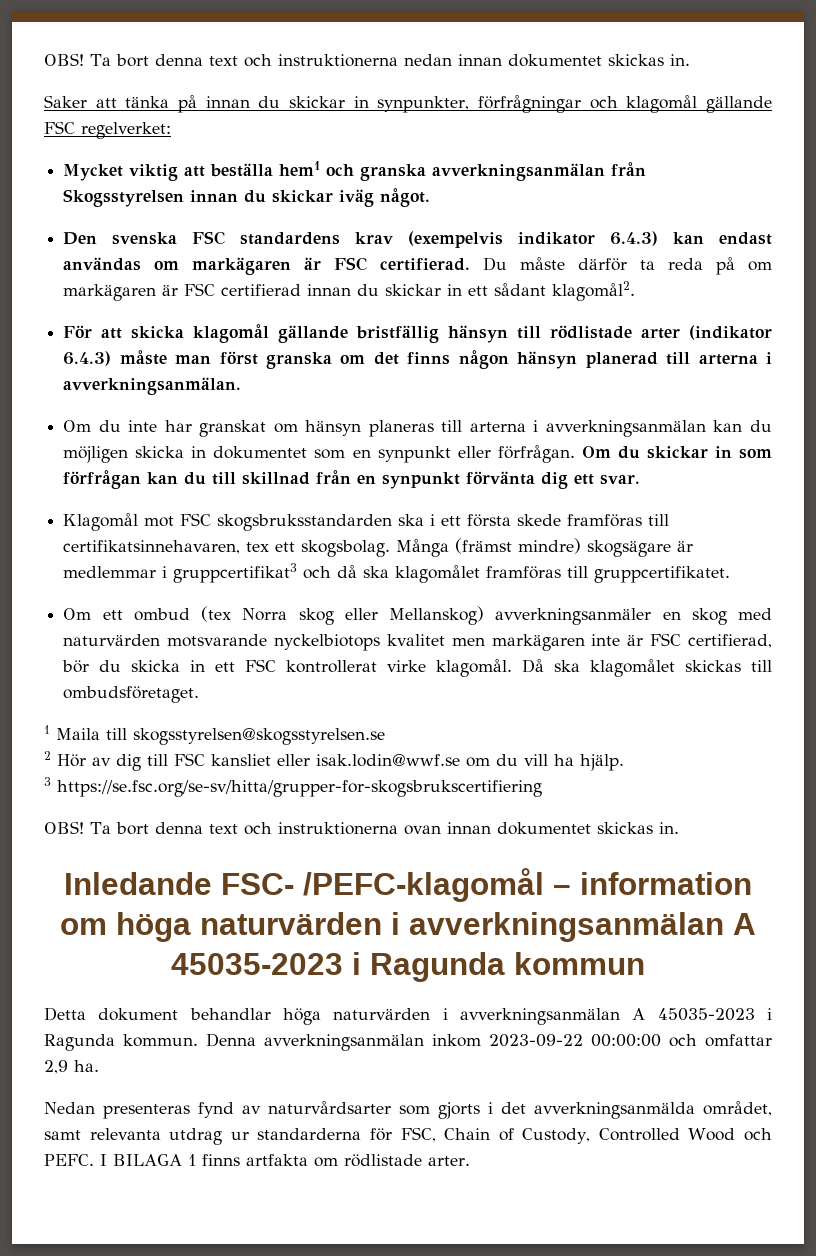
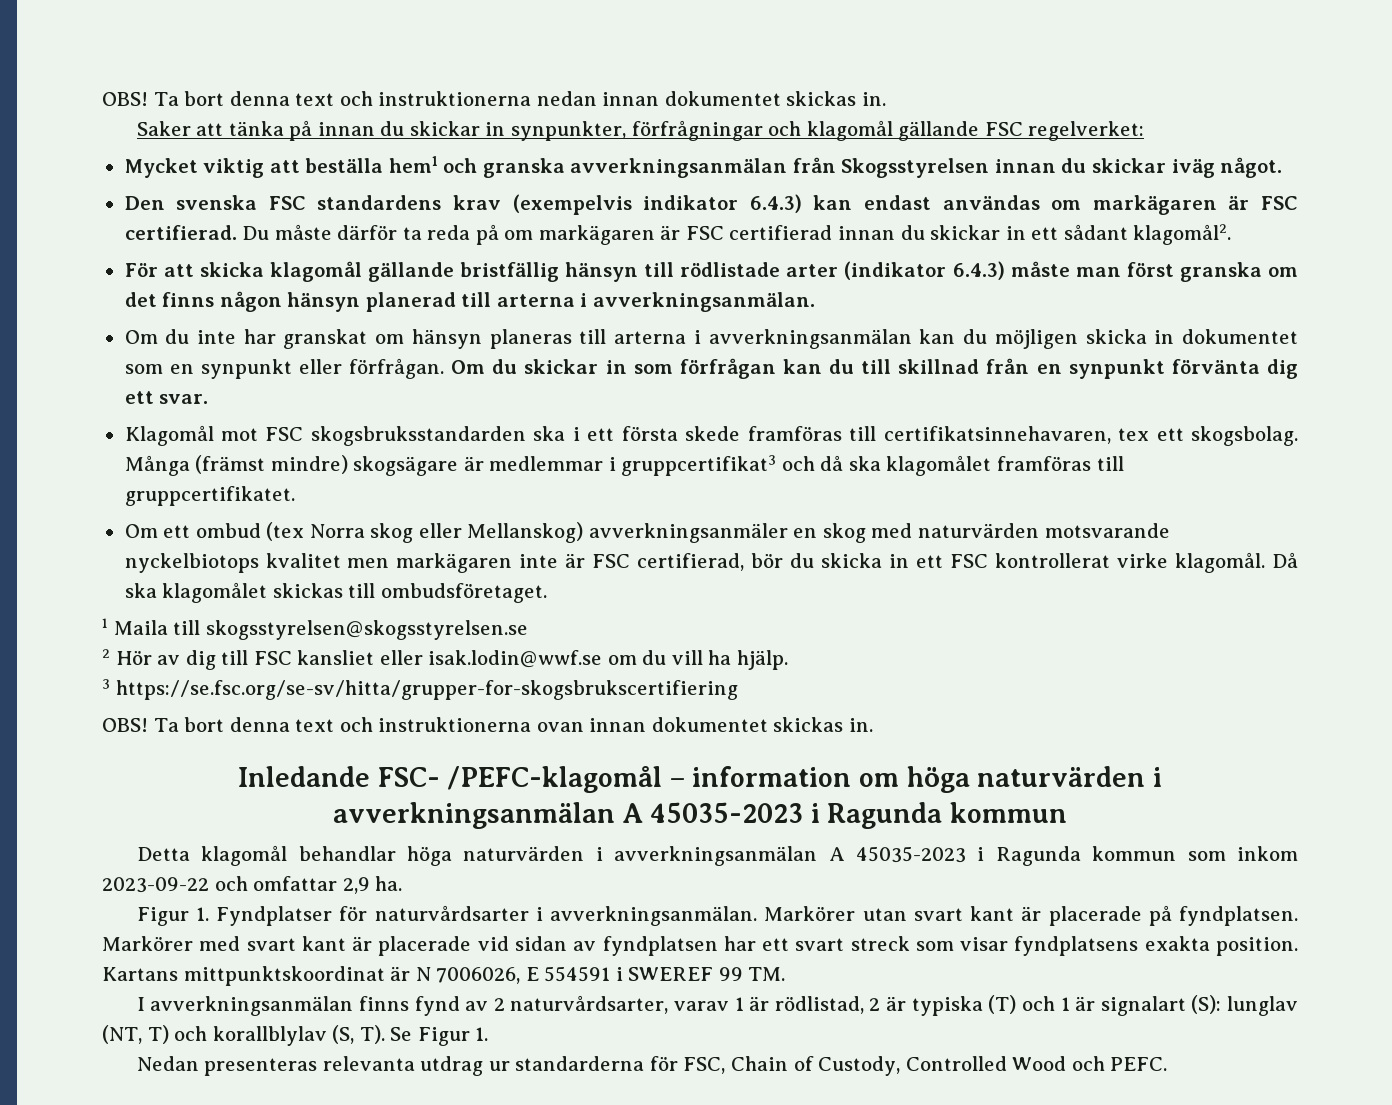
[98,1008,179,1021] dokument -> [201,845,288,866] klagomål
[123,1033,424,1051] kommun. Denna avverkningsanmälan -> [1092,846,1226,861] kommun som
[591,1034,661,1047] 00:00:00 -> (209, 885) none
[44,1101,772,1119] [44,1130,81,1140] Nedan presenteras fynd av naturvårdsarter som gjorts i det avverkningsanmälda området, samt -> [136,905,1299,926] [102,936,1299,956] [102,966,786,986] [136,995,1299,1016] [102,1025,489,1046] [136,1056,318,1076] Figur 1. Fyndplatser för naturvårdsarter i avverkningsanmälan. Markörer utan svart kant är placerade på fyndplatsen. Markörer med svart kant är placerade vid sidan av fyndplatsen har ett svart streck som visar fyndplatsens exakta position. Kartans mittpunktskoordinat är N 7006026, E 554591 i SWEREF 99 TM. // I avverkningsanmälan finns fynd av 2 naturvårdsarter, varav 1 är rödlistad, 2 är typiska (T) och 1 är signalart (S): lunglav (NT, T) och korallblylav (S, T). Se Figur 1. // Nedan presenteras
[100,1154,470,1167] I BILAGA 1 finns artfakta om rödlistade arter. -> (1168, 1064) none

